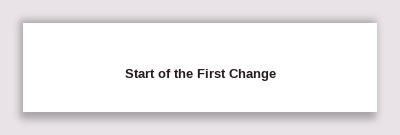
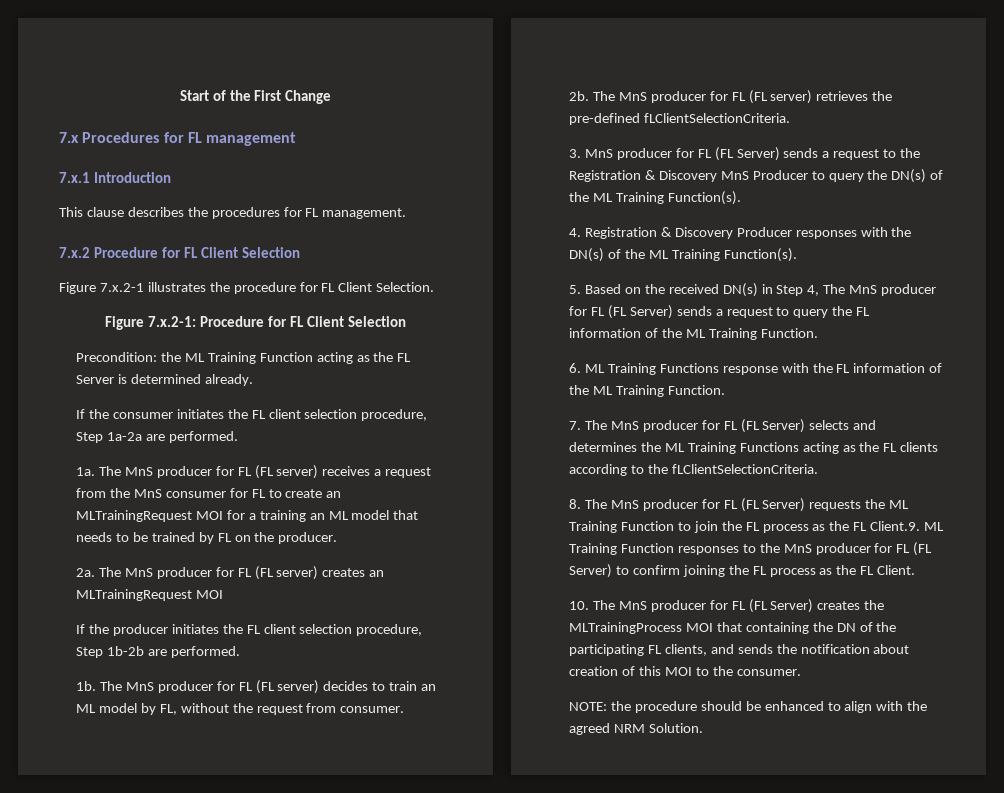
(276, 75) none -> [59,132,297,146] [59,172,172,183] [59,207,407,219] [59,247,301,258] [59,282,435,294] [105,316,406,330] [76,352,412,364] [76,374,253,386] [76,409,428,421] [76,431,238,443] [76,465,432,479] [76,488,342,498] [76,510,419,522] [76,532,338,544] [76,566,385,580] [76,589,223,601] [76,624,423,636] [76,646,240,658] [76,680,437,694] [76,703,405,715] [569,90,893,104] [569,113,790,125] [569,147,921,161] [569,169,944,183] [569,191,741,205] [569,227,912,239] [569,248,797,262] [569,283,937,297] [569,305,871,319] [569,328,818,340] [569,363,943,375] [569,385,725,397] [569,419,877,433] [569,442,939,454] [569,464,818,476] [569,498,910,512] [569,521,945,533] [569,542,933,556] [569,564,916,578] [569,599,885,613] [569,622,897,634] [569,644,910,656] [569,666,801,676] [569,701,928,713] [569,723,703,735] // 7.x Procedures for FL management // 7.x.1 Introduction // This clause describes the procedures for FL management. // 7.x.2 Procedure for FL Client Selection // Figure 7.x.2-1 illustrates the procedure for FL Client Selection. // Figure 7.x.2-1: Procedure for FL Client Selection // Precondition: the ML Training Function acting as the FL Server is determined already. // If the consumer initiates the FL client selection procedure, Step 1a-2a are performed. // 1a. The MnS producer for FL (FL server) receives a request from the MnS consumer for FL to create an MLTrainingRequest MOI for a training an ML model that needs to be trained by FL on the producer. // 2a. The MnS producer for FL (FL server) creates an MLTrainingRequest MOI // If the producer initiates the FL client selection procedure, Step 1b-2b are performed. // 1b. The MnS producer for FL (FL server) decides to train an ML model by FL, without the request from consumer. // 2b. The MnS producer for FL (FL server) retrieves the pre-defined fLClientSelectionCriteria. // 3. MnS producer for FL (FL Server) sends a request to the Registration & Discovery MnS Producer to query the DN(s) of the ML Training Function(s). // 4. Registration & Discovery Producer responses with the DN(s) of the ML Training Function(s). // 5. Based on the received DN(s) in Step 4, The MnS producer for FL (FL Server) sends a request to query the FL information of the ML Training Function. // 6. ML Training Functions response with the FL information of the ML Training Function. // 7. The MnS producer for FL (FL Server) selects and determines the ML Training Functions acting as the FL clients according to the fLClientSelectionCriteria. // 8. The MnS producer for FL (FL Server) requests the ML Training Function to join the FL process as the FL Client.9. ML Training Function responses to the MnS producer for FL (FL Server) to confirm joining the FL process as the FL Client. // 10. The MnS producer for FL (FL Server) creates the MLTrainingProcess MOI that containing the DN of the participating FL clients, and sends the notification about creation of this MOI to the consumer. // NOTE: the procedure should be enhanced to align with the agreed NRM Solution.

